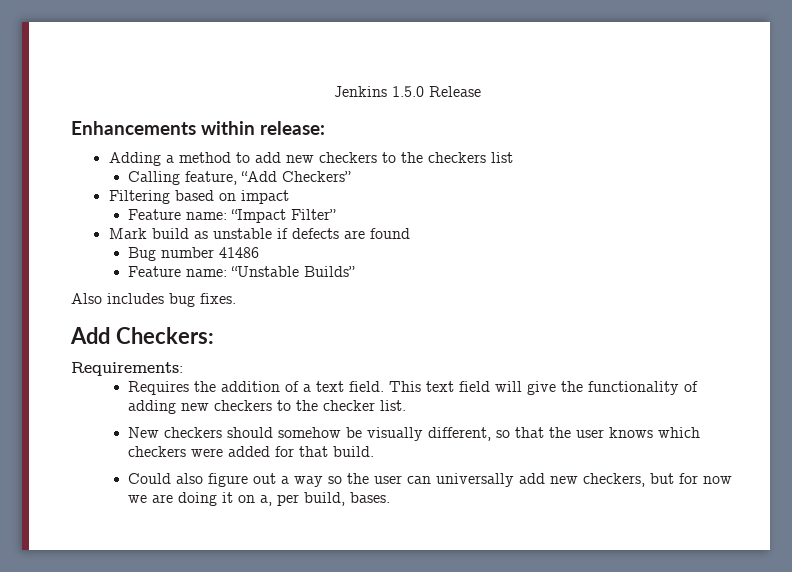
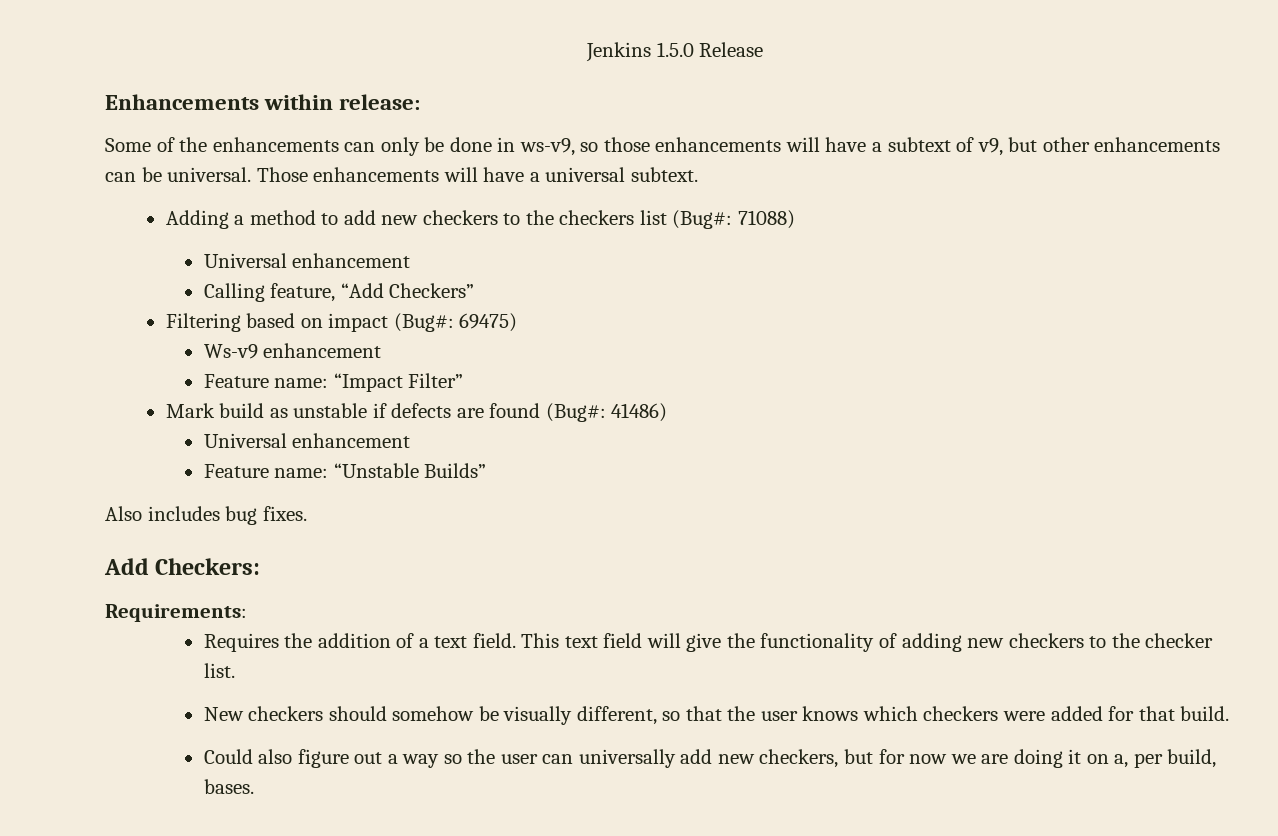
(326, 128) none -> [105,137,1221,156] [105,167,698,182] // Some of the enhancements can only be done in ws-v9, so those enhancements will have a subtext of v9, but other enhancements can be universal. Those enhancements will have a universal subtext.
(513, 157) none -> [672,210,795,229] [203,253,411,268] (Bug#: 71088) // Universal enhancement
(289, 197) none -> [393,313,518,332] [203,343,382,359] (Bug#: 69475) // Ws-v9 enhancement
[128,247,260,261] // Bug number 41486 -> [545,403,668,422] [203,433,411,448] (Bug#: 41486) // Universal enhancement

